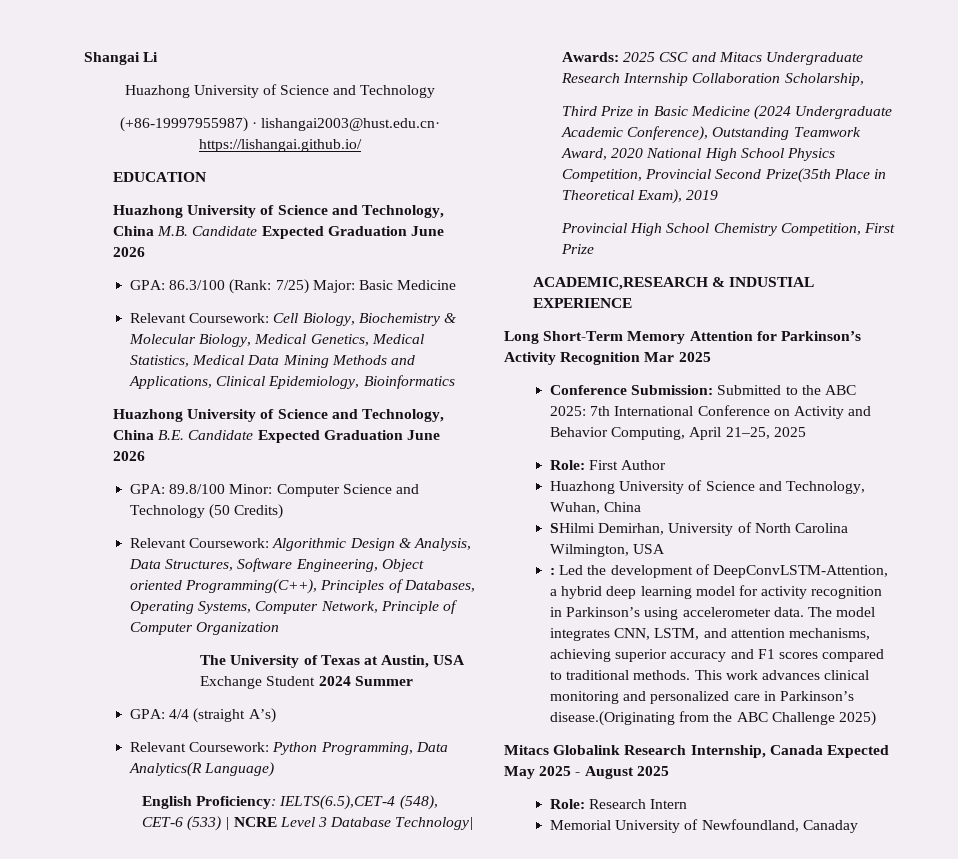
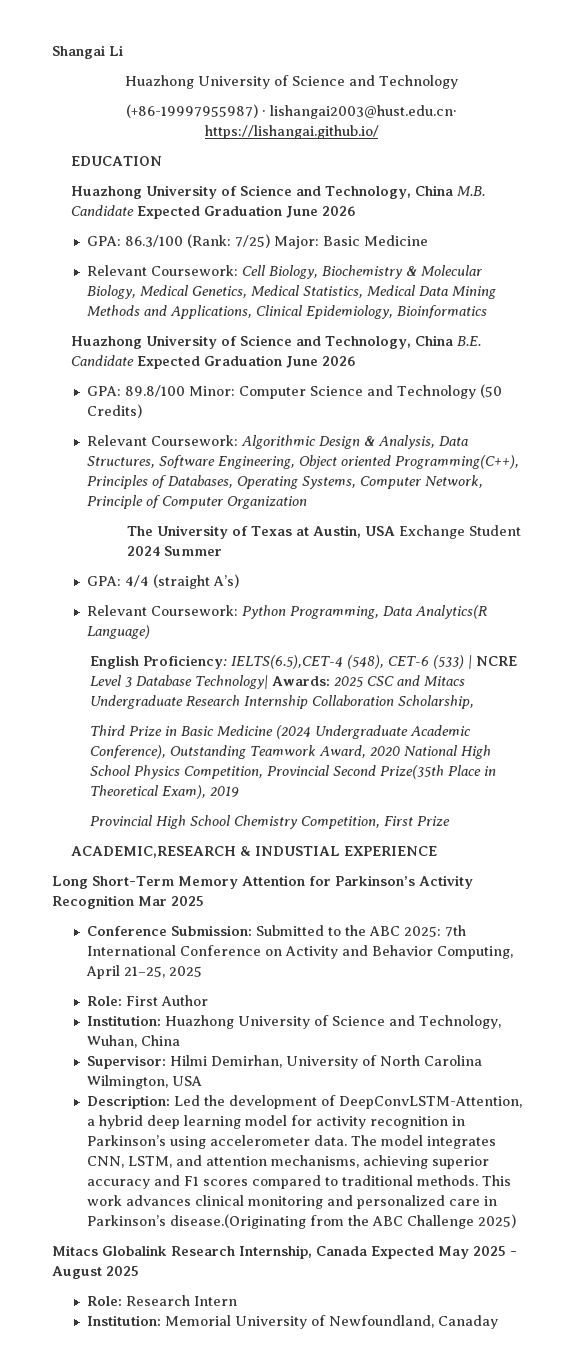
(667, 465) none -> [86,1015,161,1026] Institution:
[550,523,596,533] SHilmi -> [86,1055,207,1069] Supervisor: Hilmi
[550,568,556,575] : -> [86,1095,170,1109] Description:
(688, 804) none -> [86,1315,161,1326] Institution:

